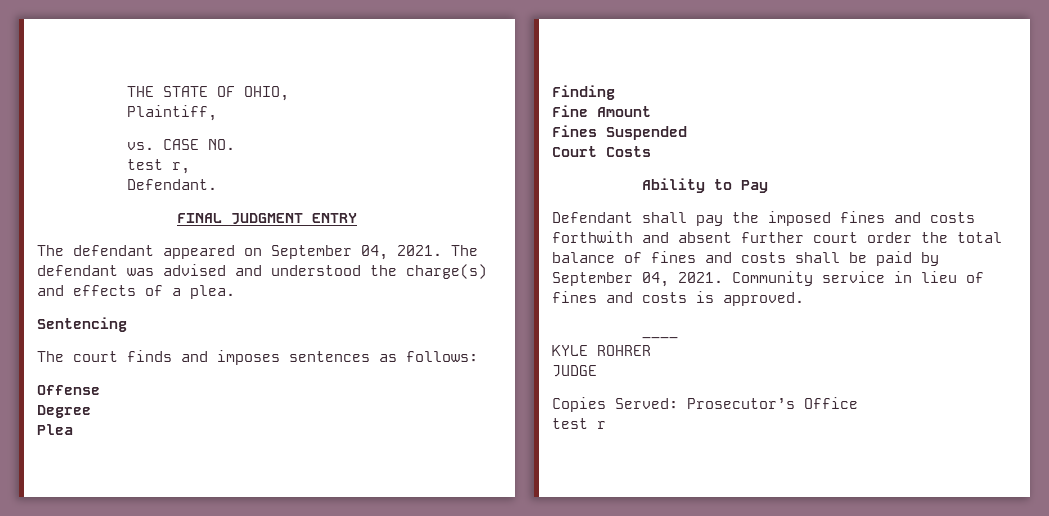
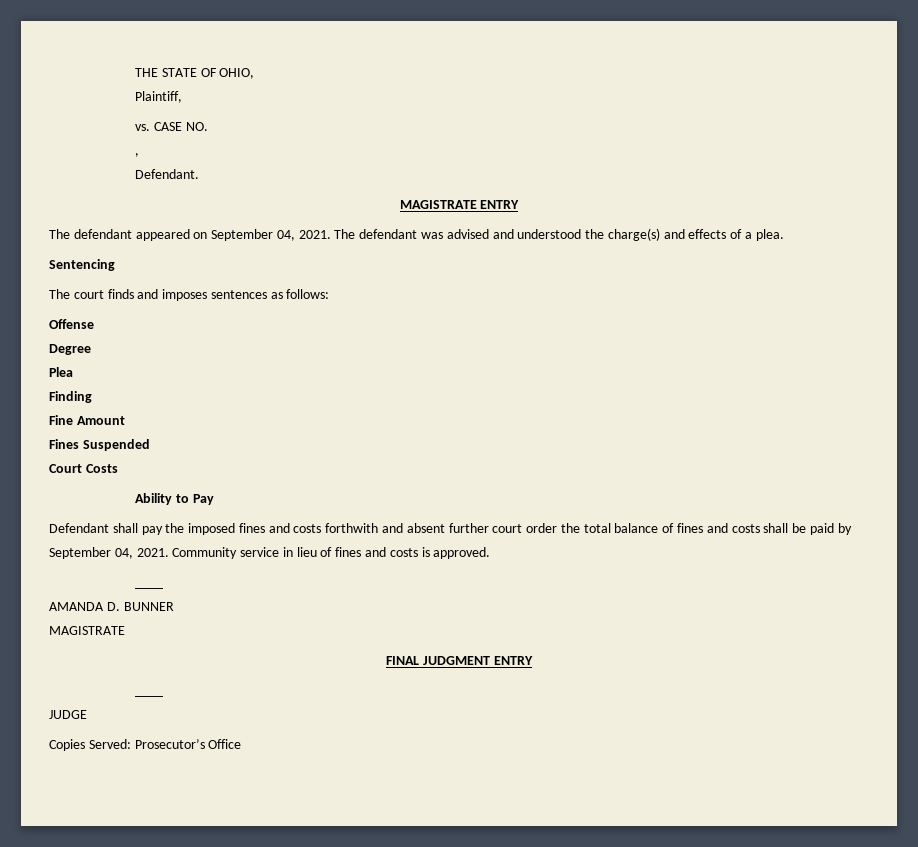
[126,159,190,174] test r, -> [135,153,140,157] ,
[177,213,303,224] FINAL JUDGMENT -> [399,200,477,209] MAGISTRATE
[552,345,651,356] KYLE ROHRER -> [49,602,174,611] [49,626,125,635] [386,656,533,665] [135,695,164,697] AMANDA D. BUNNER // MAGISTRATE // FINAL JUDGMENT ENTRY // ____
[552,418,606,429] // test r -> (242, 744) none

